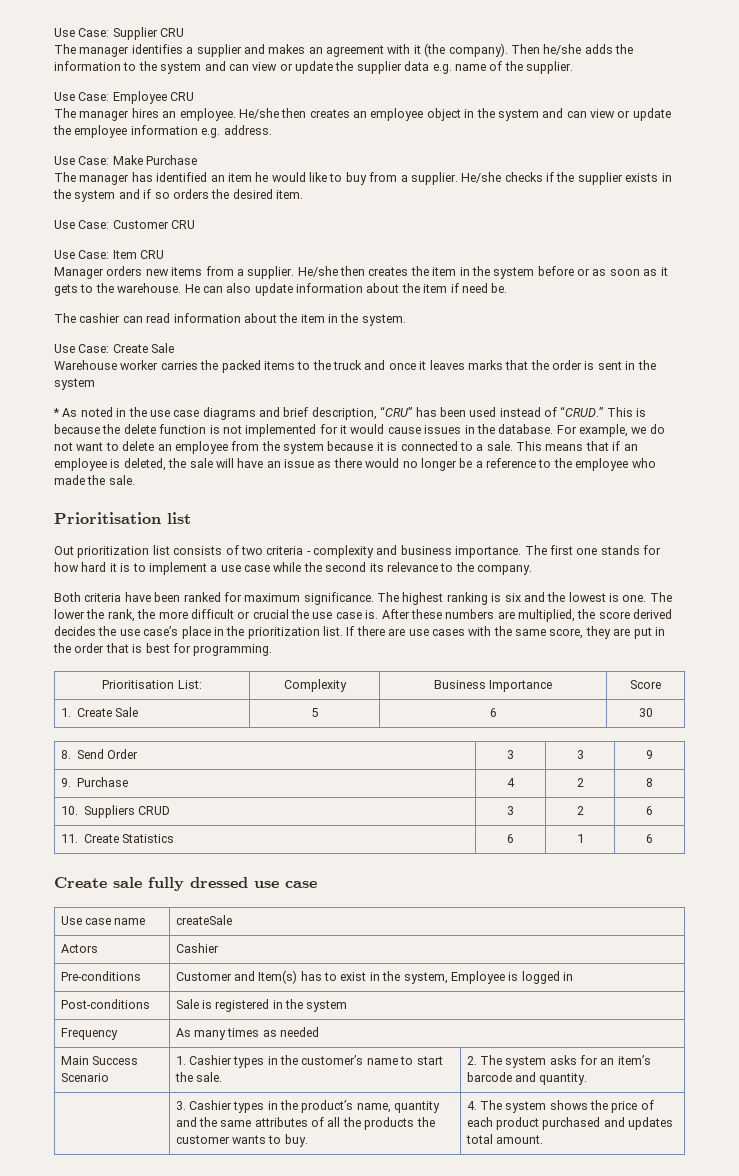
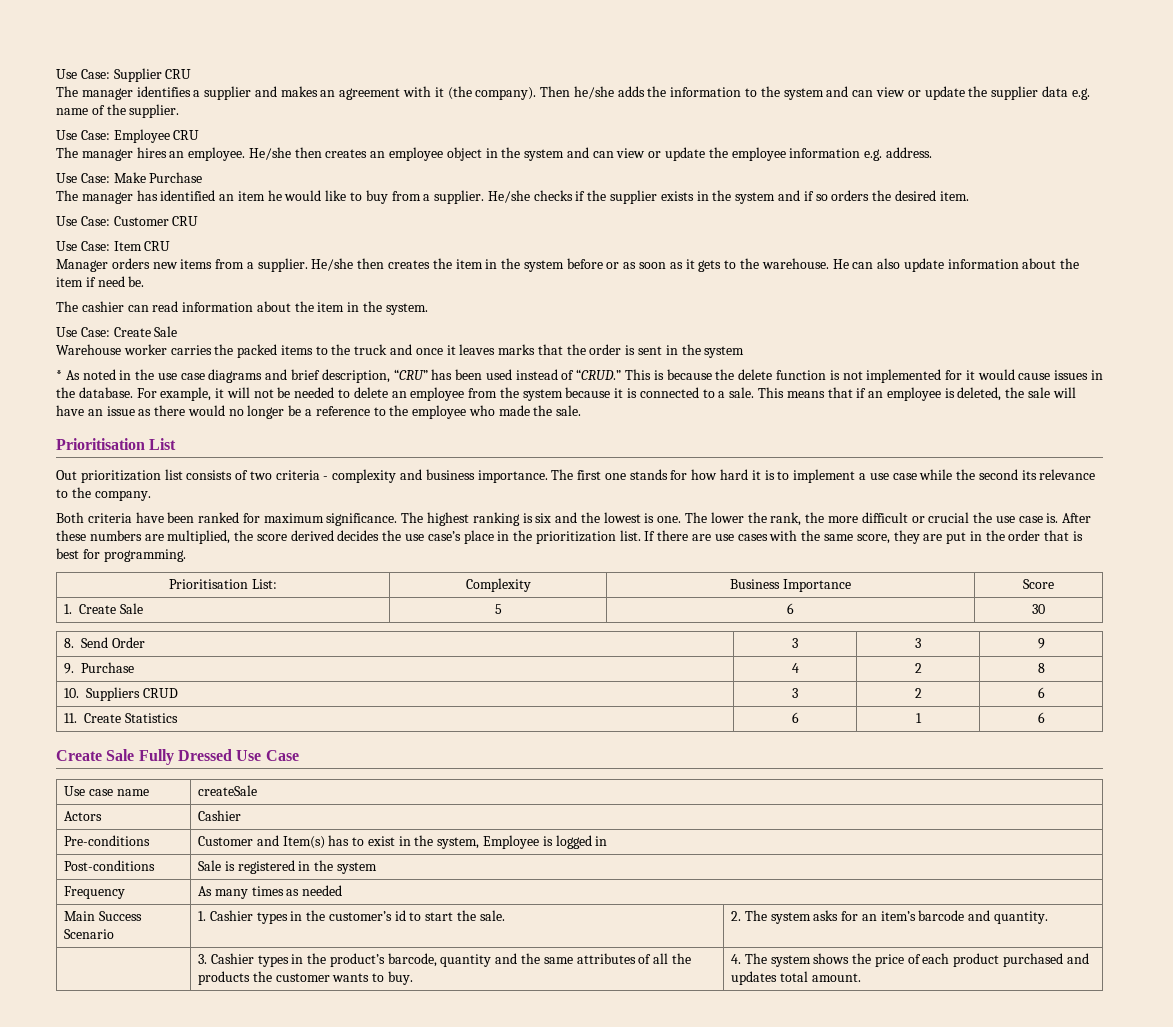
[631,424,665,434] [54,442,104,451] we do not want -> [215,387,335,398] it will not be needed
[167,512,191,524] list -> [149,438,177,450] List
[113,877,317,891] sale fully dressed use case -> [106,749,299,765] Sale Fully Dressed Use Case
[366,1058,398,1065] name -> [394,910,406,921] id
[356,1103,391,1113] name, -> [387,953,437,967] barcode,

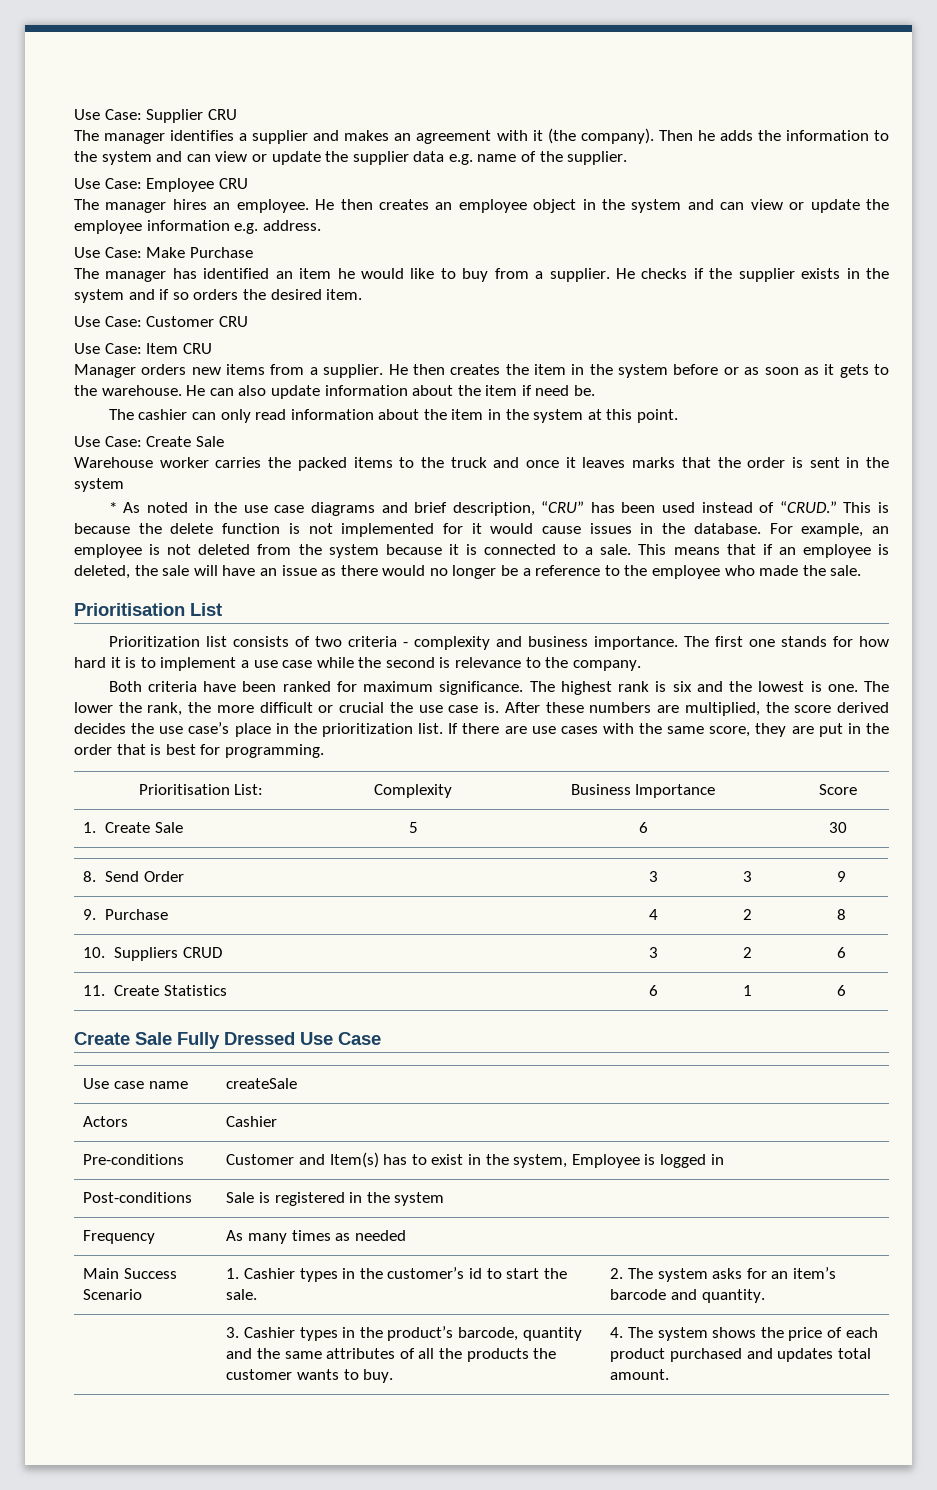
[573,86,614,99] he/she -> [697,130,715,141] he
[248,147,291,160] He/she -> [315,199,335,210] He
[487,190,530,203] He/she -> [616,268,636,279] He
[311,258,354,271] He/she -> [388,364,408,375] He
(149, 308) none -> [220,409,251,423] only
[385,303,428,315] system. -> [533,409,679,423] system at this point.
[215,387,465,401] it will not be needed to delete an employee -> [872,526,890,534] [74,544,251,558] an employee is not deleted
[56,470,161,483] Out prioritization -> [108,636,200,647] Prioritization
[1021,470,1037,480] its -> [439,657,451,668] is
[472,512,520,526] ranking -> [618,681,650,692] rank

